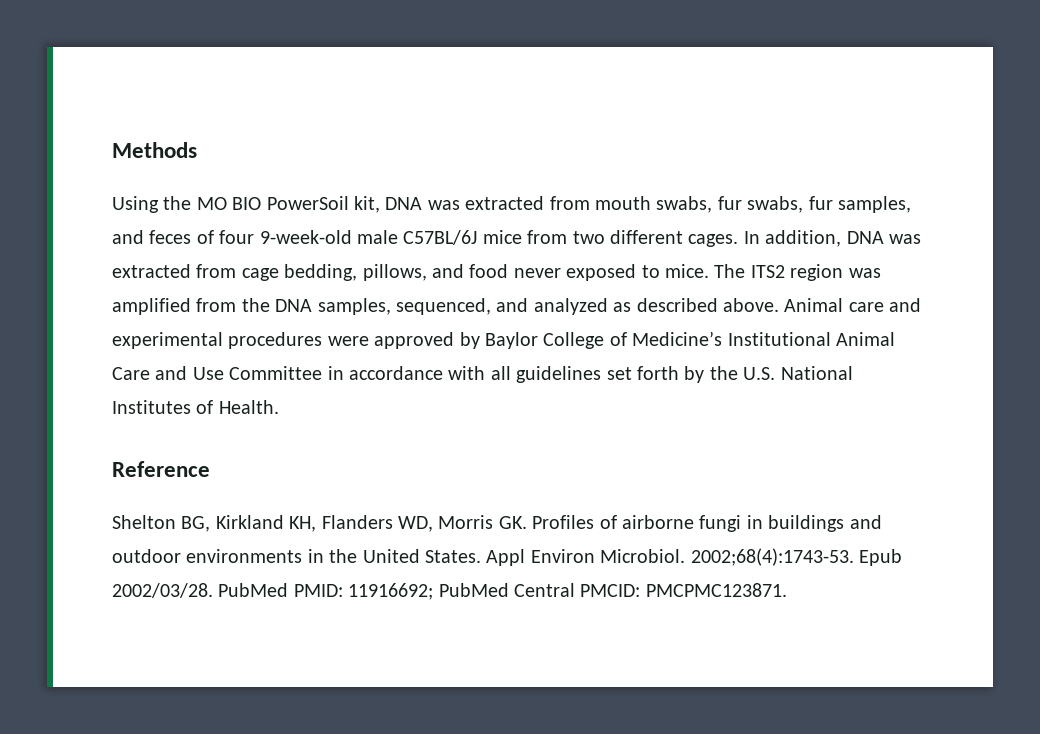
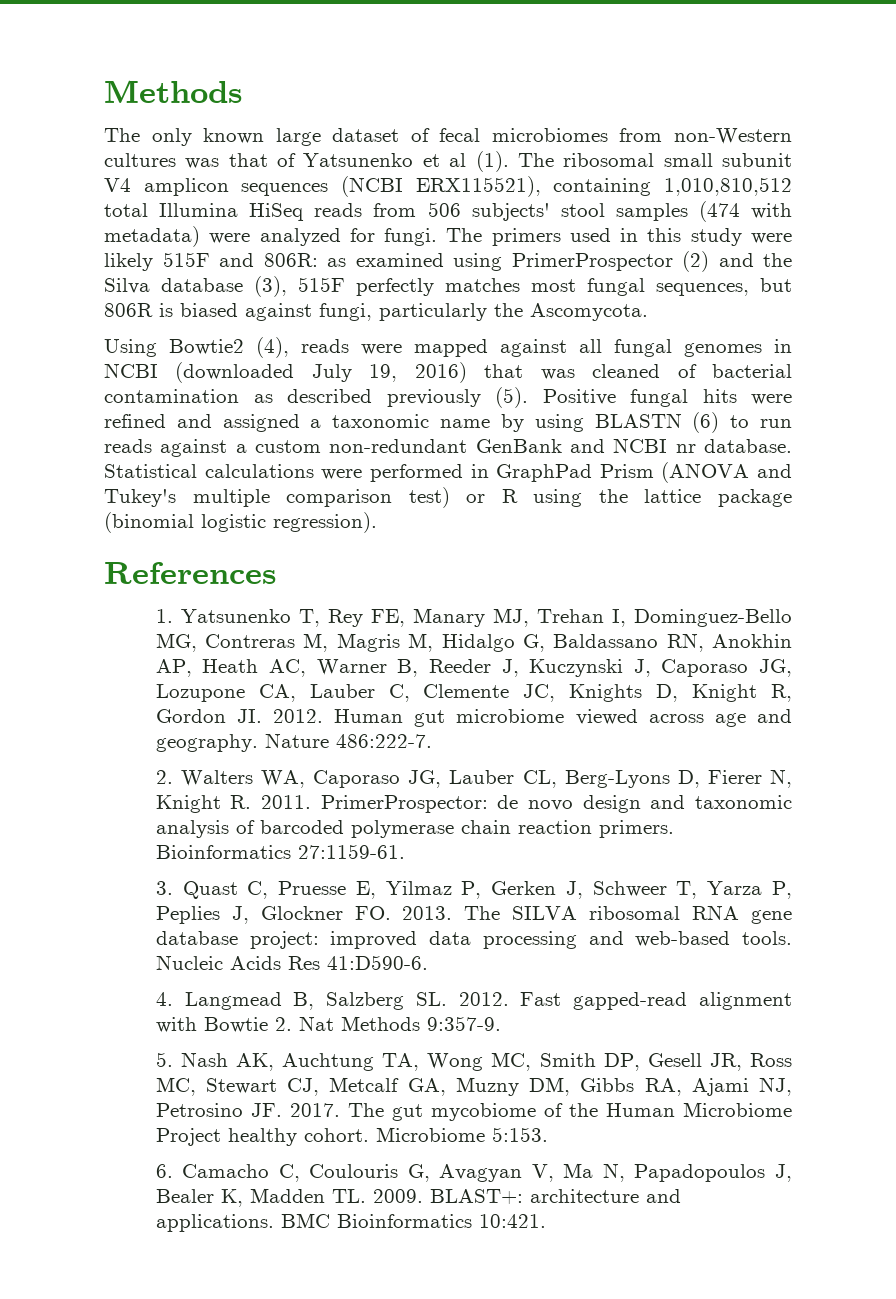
[112,196,911,213] [112,230,921,247] [112,264,881,281] [112,298,922,315] [112,331,895,349] [112,366,853,383] [112,400,279,414] [112,461,210,477] [112,515,882,532] [112,548,902,566] [112,583,787,600] Using the MO BIO PowerSoil kit, DNA was extracted from mouth swabs, fur swabs, fur samples, and feces of four 9-week-old male C57BL/6J mice from two different cages. In addition, DNA was extracted from cage bedding, pillows, and food never exposed to mice. The ITS2 region was amplified from the DNA samples, sequenced, and analyzed as described above. Animal care and experimental procedures were approved by Baylor College of Medicine’s Institutional Animal Care and Use Committee in accordance with all guidelines set forth by the U.S. National Institutes of Health. // Reference // Shelton BG, Kirkland KH, Flanders WD, Morris GK. Profiles of airborne fungi in buildings and outdoor environments in the United States. Appl Environ Microbiol. 2002;68(4):1743-53. Epub 2002/03/28. PubMed PMID: 11916692; PubMed Central PMCID: PMCPMC123871. -> [104,128,792,146] [104,151,793,172] [104,176,792,197] [104,201,793,222] [104,226,792,247] [104,251,792,272] [104,276,792,297] [104,303,648,321] [104,337,792,358] [104,362,793,383] [104,387,792,408] [104,412,793,433] [104,438,792,457] [104,462,792,483] [104,487,792,508] [104,512,377,533] [104,562,277,584] [155,608,792,627] [155,633,792,652] [155,659,793,677] [155,684,792,702] [155,709,793,727] [155,733,432,752] [155,769,793,788] [155,795,792,813] [155,820,674,838] [155,844,405,859] [155,881,793,899] [155,905,792,924] [155,931,792,949] [155,955,428,970] [155,992,792,1010] [155,1016,501,1033] [155,1052,792,1071] [155,1077,792,1096] [155,1102,792,1121] [155,1127,548,1146] [155,1163,792,1182] [155,1188,681,1207] [155,1213,546,1232] The only known large dataset of fecal microbiomes from non-Western cultures was that of Yatsunenko et al (1). The ribosomal small subunit V4 amplicon sequences (NCBI ERX115521), containing 1,010,810,512 total Illumina HiSeq reads from 506 subjects' stool samples (474 with metadata) were analyzed for fungi. The primers used in this study were likely 515F and 806R: as examined using PrimerProspector (2) and the Silva database (3), 515F perfectly matches most fungal sequences, but 806R is biased against fungi, particularly the Ascomycota. // Using Bowtie2 (4), reads were mapped against all fungal genomes in NCBI (downloaded July 19, 2016) that was cleaned of bacterial contamination as described previously (5). Positive fungal hits were refined and assigned a taxonomic name by using BLASTN (6) to run reads against a custom non-redundant GenBank and NCBI nr database. Statistical calculations were performed in GraphPad Prism (ANOVA and Tukey's multiple comparison test) or R using the lattice package (binomial logistic regression). // References // 1. Yatsunenko T, Rey FE, Manary MJ, Trehan I, Dominguez-Bello MG, Contreras M, Magris M, Hidalgo G, Baldassano RN, Anokhin AP, Heath AC, Warner B, Reeder J, Kuczynski J, Caporaso JG, Lozupone CA, Lauber C, Clemente JC, Knights D, Knight R, Gordon JI. 2012. Human gut microbiome viewed across age and geography. Nature 486:222-7. // 2. Walters WA, Caporaso JG, Lauber CL, Berg-Lyons D, Fierer N, Knight R. 2011. PrimerProspector: de novo design and taxonomic analysis of barcoded polymerase chain reaction primers. Bioinformatics 27:1159-61. // 3. Quast C, Pruesse E, Yilmaz P, Gerken J, Schweer T, Yarza P, Peplies J, Glockner FO. 2013. The SILVA ribosomal RNA gene database project: improved data processing and web-based tools. Nucleic Acids Res 41:D590-6. // 4. Langmead B, Salzberg SL. 2012. Fast gapped-read alignment with Bowtie 2. Nat Methods 9:357-9. // 5. Nash AK, Auchtung TA, Wong MC, Smith DP, Gesell JR, Ross MC, Stewart CJ, Metcalf GA, Muzny DM, Gibbs RA, Ajami NJ, Petrosino JF. 2017. The gut mycobiome of the Human Microbiome Project healthy cohort. Microbiome 5:153. // 6. Camacho C, Coulouris G, Avagyan V, Ma N, Papadopoulos J, Bealer K, Madden TL. 2009. BLAST+: architecture and applications. BMC Bioinformatics 10:421.

